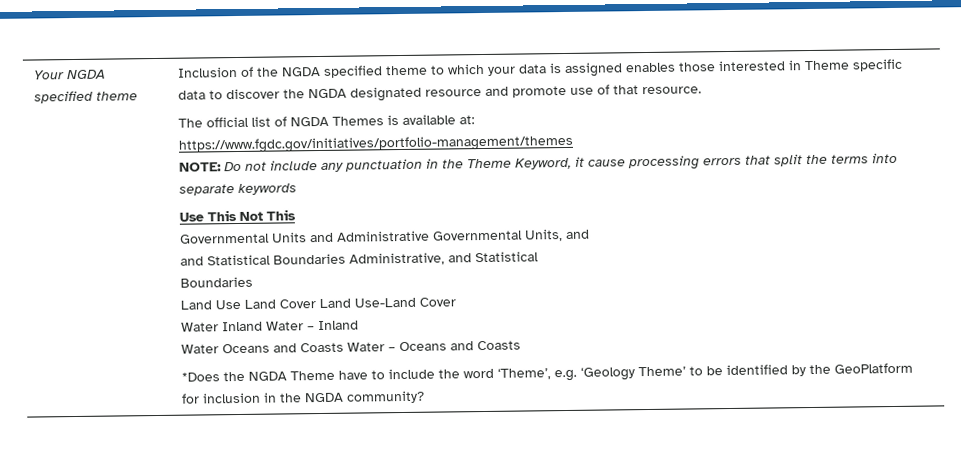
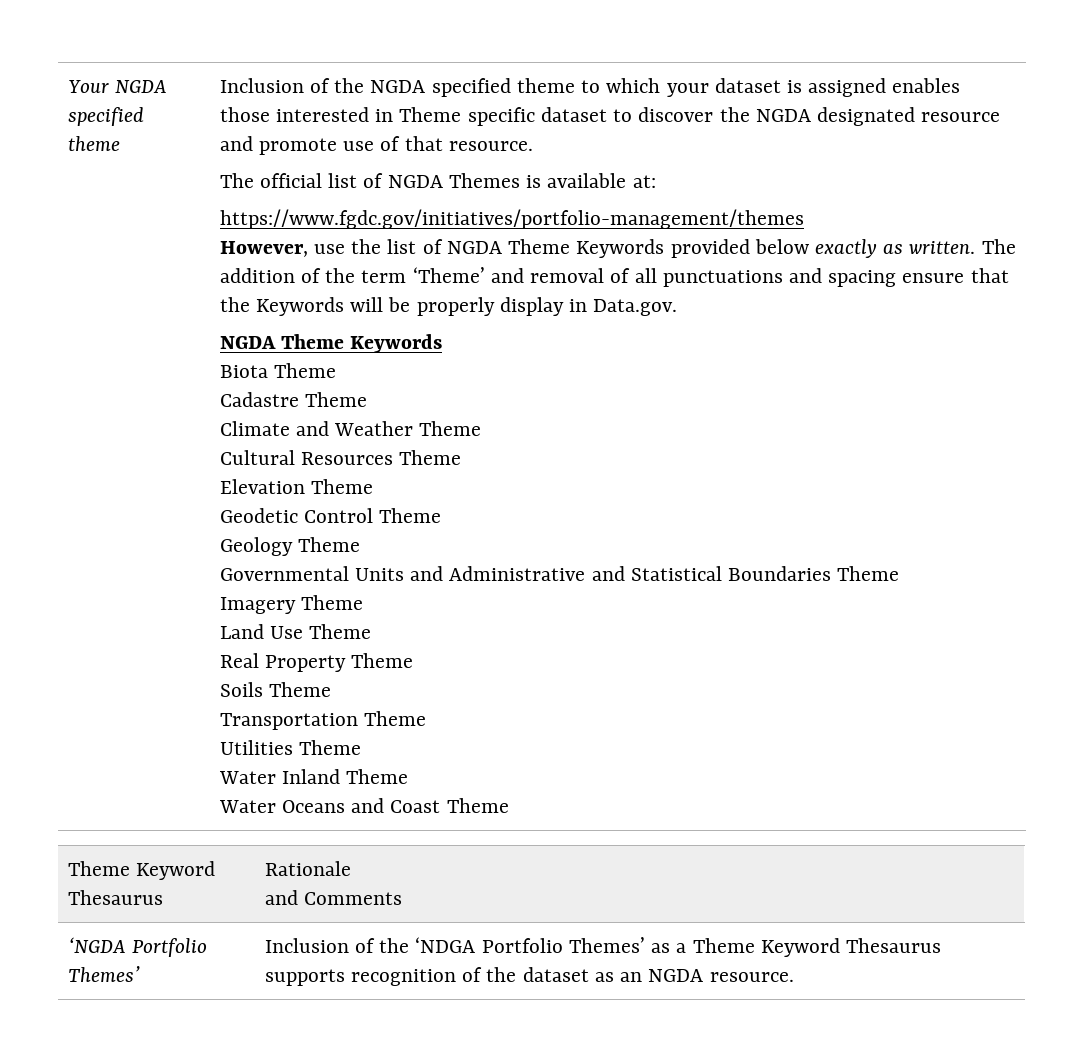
[517,64,547,74] data -> [714,78,781,93] dataset
[177,90,206,100] data -> [540,107,607,122] dataset
[178,152,898,172] [178,183,297,196] [178,209,296,222] [179,229,590,244] [179,251,539,266] [179,276,253,288] [179,297,456,310] NOTE: Do not include any punctuation in the Theme Keyword, it cause processing errors that split the terms into separate keywords // Use This Not This // Governmental Units and Administrative Governmental Units, and // and Statistical Boundaries Administrative, and Statistical // Boundaries // Land Use Land Cover Land Use-Land Cover -> [219,239,1016,258] [219,267,1009,287] [219,297,678,316] [219,334,443,353] [219,363,337,378] [219,392,368,407] [219,421,482,436] [219,450,462,465] [219,479,374,494] [219,508,442,523] [219,537,361,556] [219,566,900,581] [219,595,364,614] [219,624,372,639] [219,653,414,672] [219,682,332,697] [219,711,427,730] [219,740,362,755] However, use the list of NGDA Theme Keywords provided below exactly as written. The addition of the term ‘Theme’ and removal of all punctuations and spacing ensure that the Keywords will be properly display in Data.gov. // NGDA Theme Keywords // Biota Theme // Cadastre Theme // Climate and Weather Theme // Cultural Resources Theme // Elevation Theme // Geodetic Control Theme // Geology Theme // Governmental Units and Administrative and Statistical Boundaries Theme // Imagery Theme // Land Use Theme // Real Property Theme // Soils Theme // Transportation Theme // Utilities Theme
[265,320,359,331] Water – Inland -> [346,769,409,784] Theme
[299,340,521,353] [180,362,913,382] [180,390,425,404] Coasts Water – Oceans and Coasts // *Does the NGDA Theme have to include the word ‘Theme’, e.g. ‘Geology Theme’ to be identified by the GeoPlatform for inclusion in the NGDA community? -> [390,798,509,813] [67,861,216,880] [67,890,163,905] [264,861,351,876] [264,890,403,905] [67,937,208,957] [67,966,140,982] [264,937,941,957] [264,967,794,986] Coast Theme // Theme Keyword Thesaurus | Rationale // and Comments // ‘NGDA Portfolio Themes’ | Inclusion of the ‘NDGA Portfolio Themes’ as a Theme Keyword Thesaurus supports recognition of the dataset as an NGDA resource.

